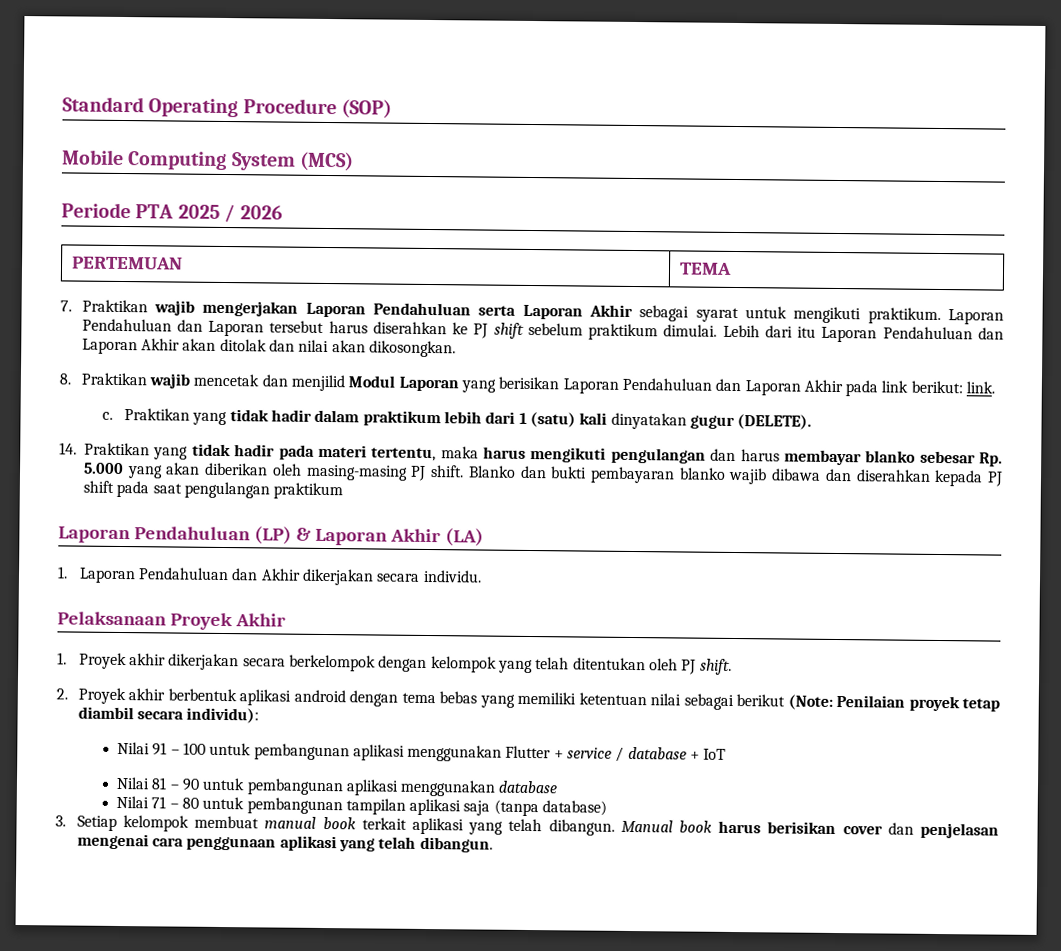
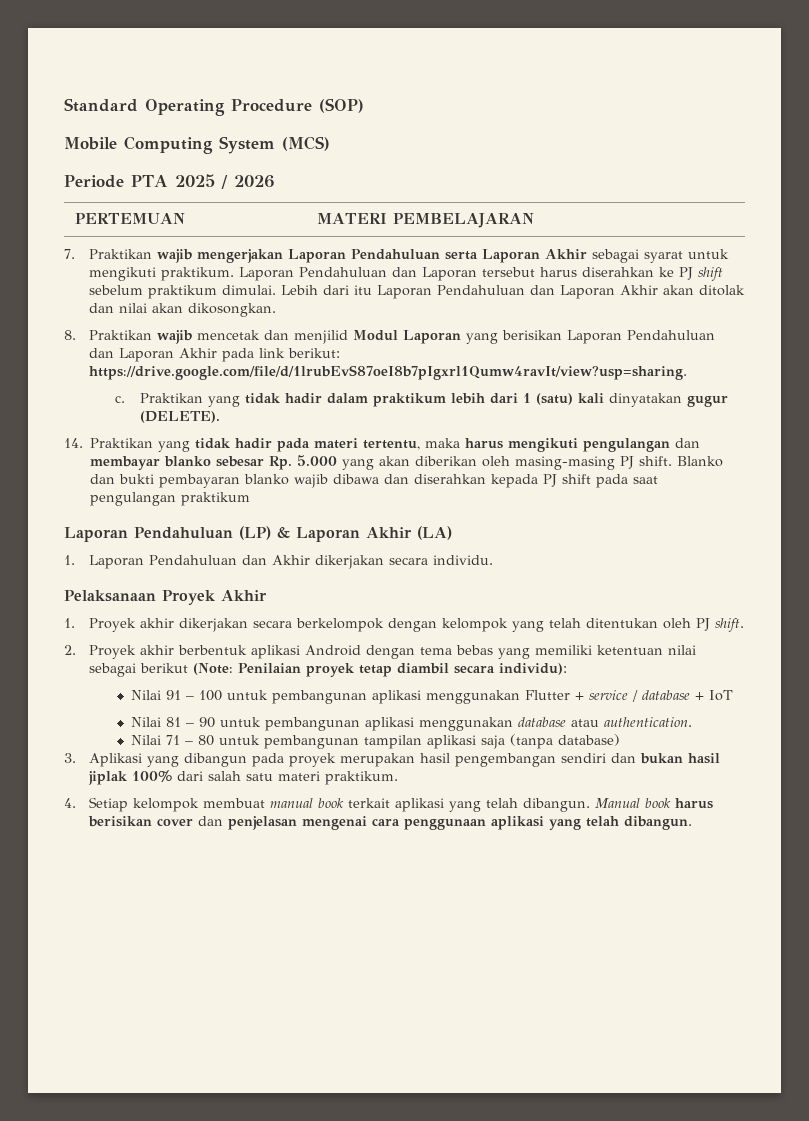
[679,262,733,275] TEMA -> [316,213,534,228] MATERI PEMBELAJARAN
[966,381,996,394] link. -> [89,365,688,380] https://drive.google.com/file/d/1lrubEvS87oeI8b7pIgxrl1Qumw4ravIt/view?usp=sharing.
[740,449,780,462] harus -> (701, 443) none
[293,689,346,703] android -> [305,645,362,656] Android
(559, 787) none -> [570,717,692,727] atau authentication.
(66, 821) none -> [89,753,721,767] [88,770,399,785] [64,798,76,808] Aplikasi yang dibangun pada proyek merupakan hasil pengembangan sendiri dan bukan hasil jiplak 100% dari salah satu materi praktikum. // 4.

